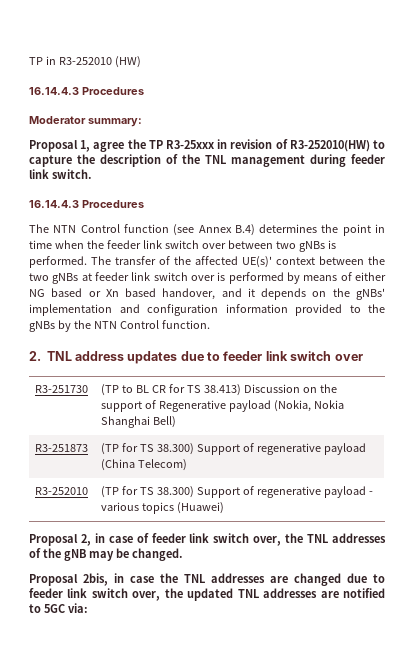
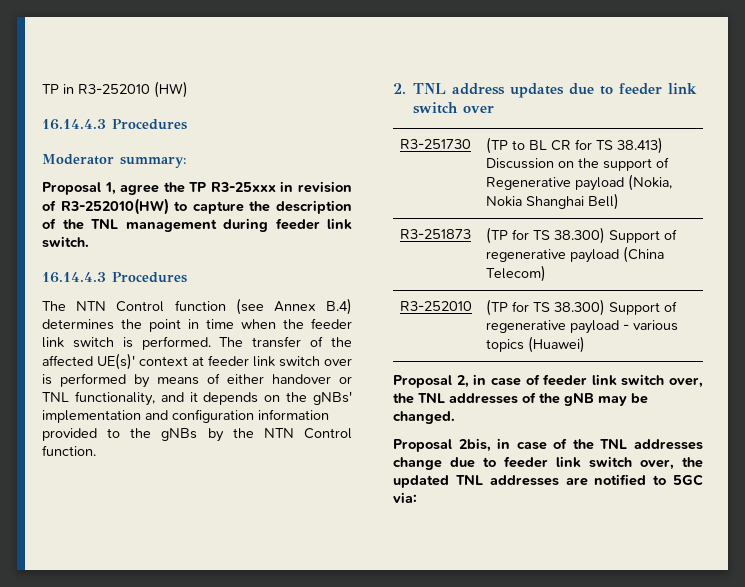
[201,240,325,252] over between two gNBs -> (114, 342) none
[319,256,385,265] [29,273,79,284] between the two gNBs -> (188, 361) none
[29,288,216,300] NG based or Xn based handover, -> [272,374,352,384] [42,391,155,406] handover or TNL functionality,
[160,573,341,586] the TNL addresses are changed -> [553,438,703,450] [393,457,442,470] of the TNL addresses change

